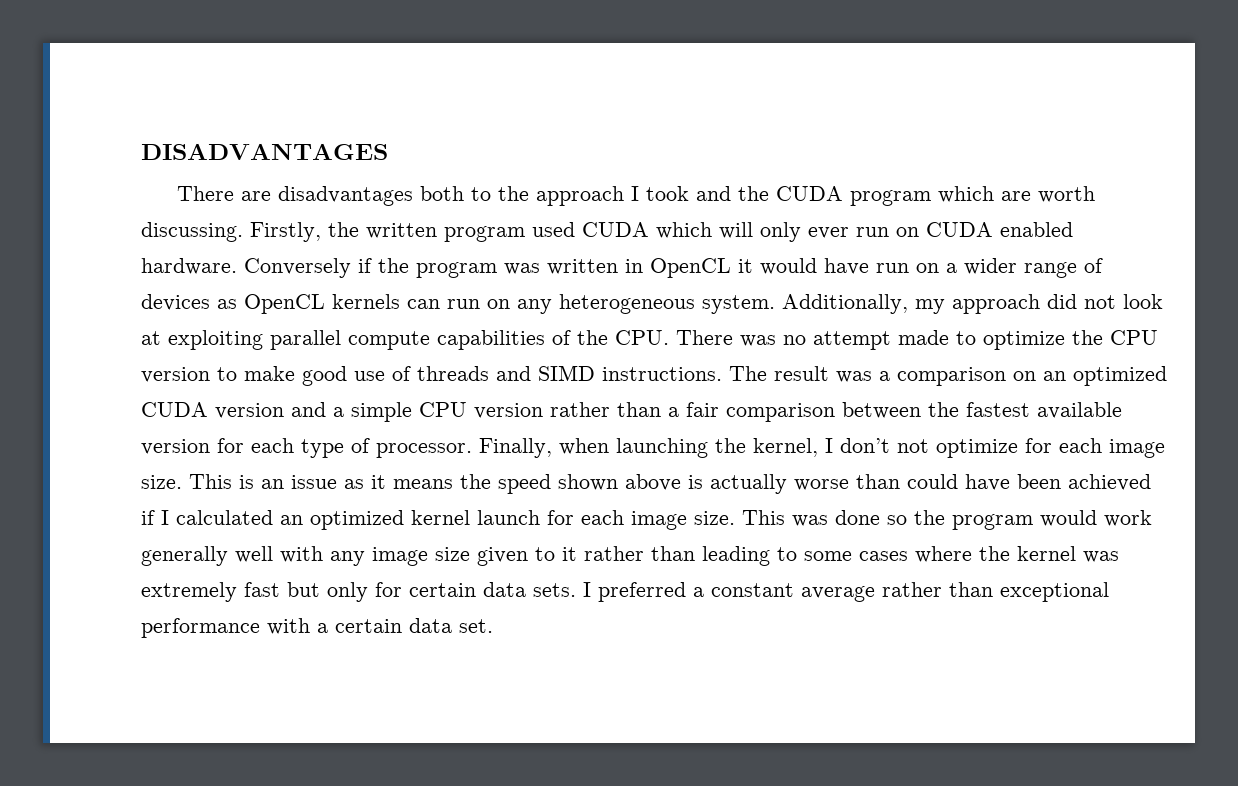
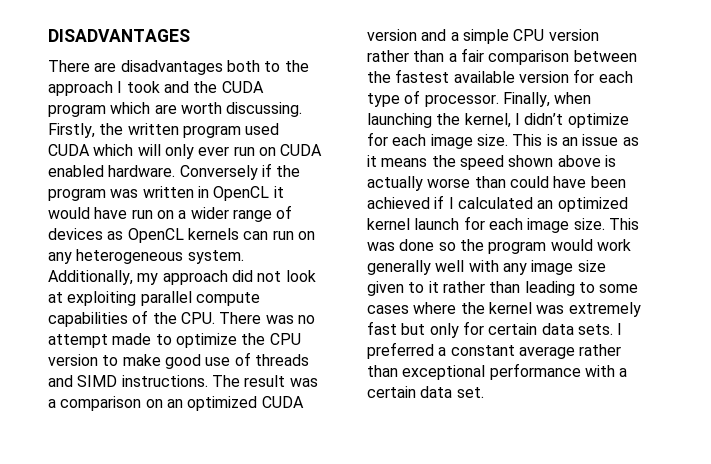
[840,438,929,453] don’t not -> [524,113,564,125] didn’t

